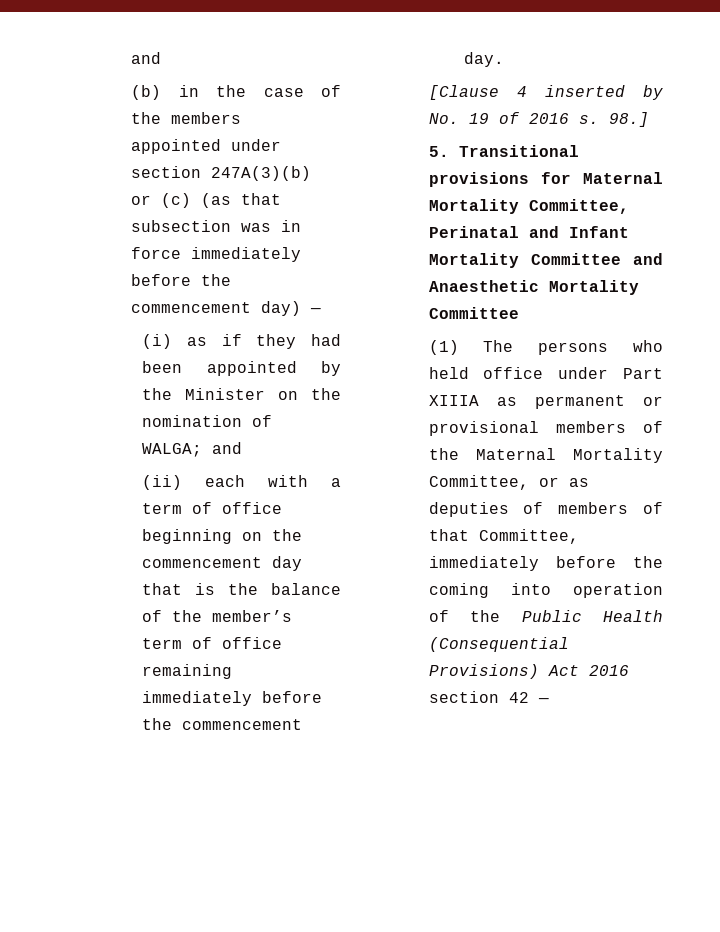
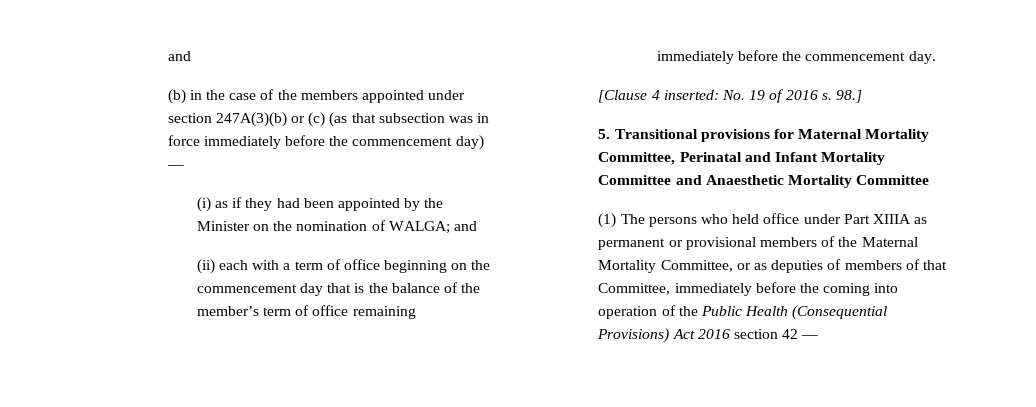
[544,85,663,100] inserted by -> [663,90,719,100] inserted:

